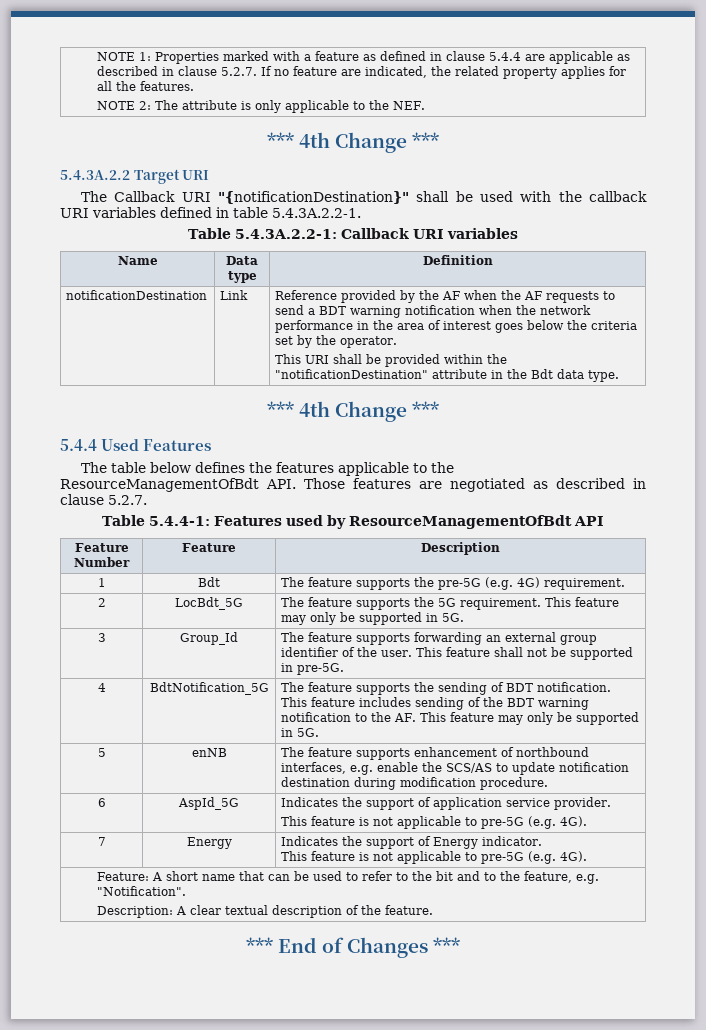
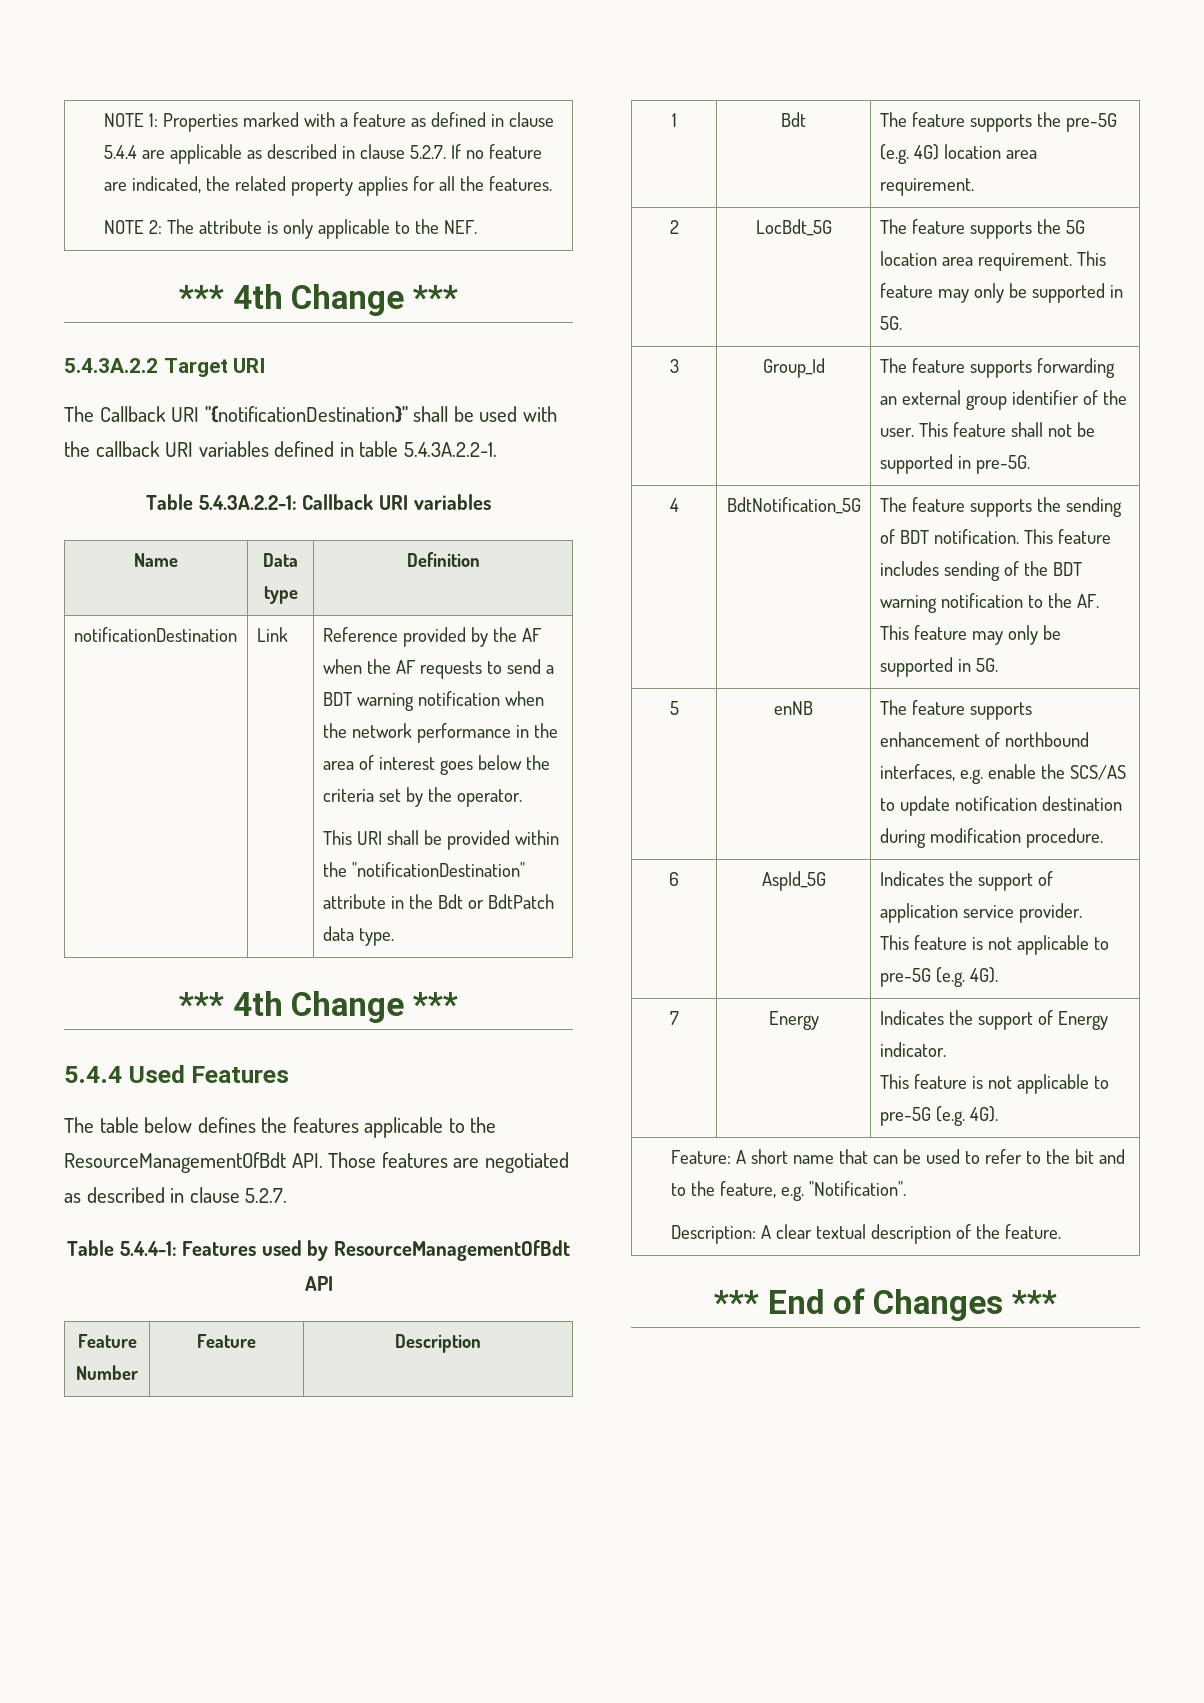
(554, 374) none -> [467,894,554,909] or BdtPatch
(541, 582) none -> [943,144,1037,159] location area
(457, 602) none -> [879,251,973,266] location area

